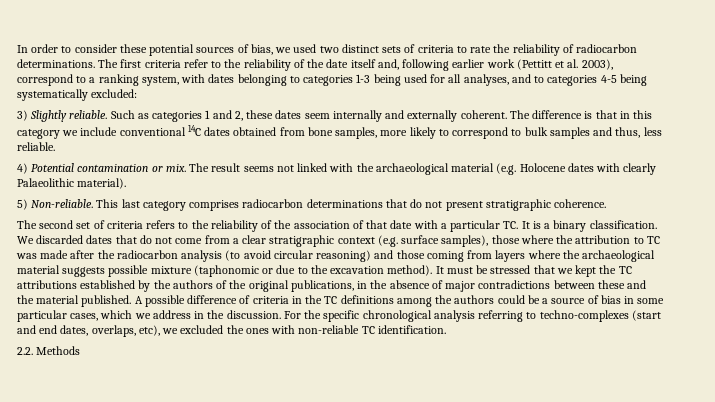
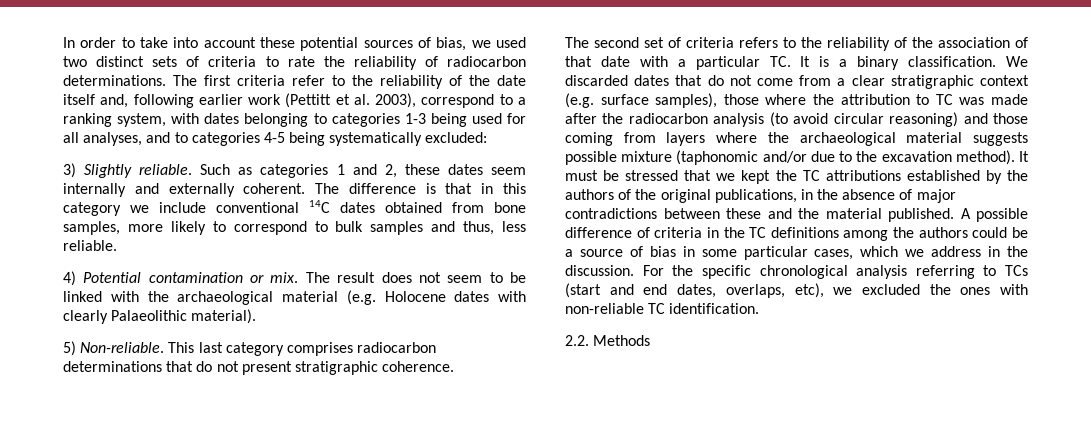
[74,44,117,53] consider -> [140,37,256,48] take into account
[243,165,294,172] seems not -> [381,272,527,283] does not seem to be
[262,268,274,274] or -> [762,151,807,163] and/or
[539,310,629,322] techno-complexes -> [1005,265,1028,276] TCs

